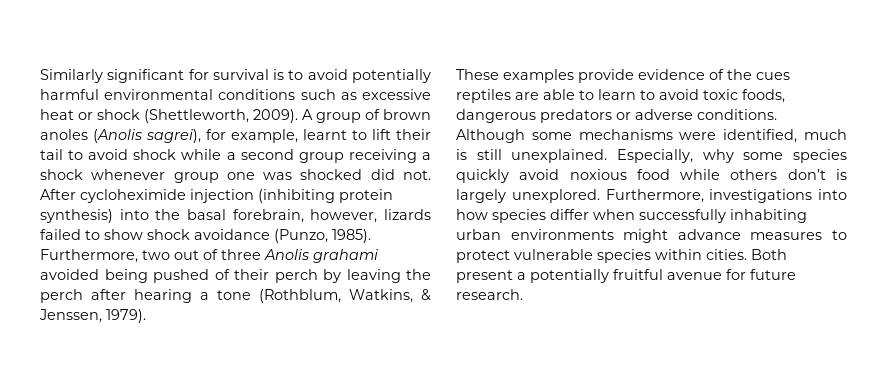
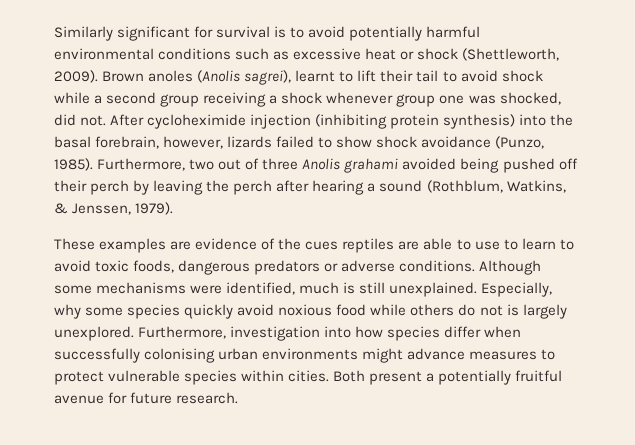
[302,109,431,123] A group of brown -> [102,71,145,82] Brown
[206,129,298,143] for example, -> (292, 77) none
[300,169,363,180] shocked -> [499,92,561,105] shocked,
[214,269,230,280] of -> [558,158,578,170] off
[217,290,251,300] tone -> [379,180,423,192] sound
[578,69,634,83] provide -> [170,241,192,250] are
(594, 95) none -> [474,239,518,250] use to
[787,169,826,180] don’t -> [458,304,503,316] do not
[709,189,813,203] investigations -> [230,326,321,341] investigation
[730,209,807,223] inhabiting -> [144,348,216,363] colonising

